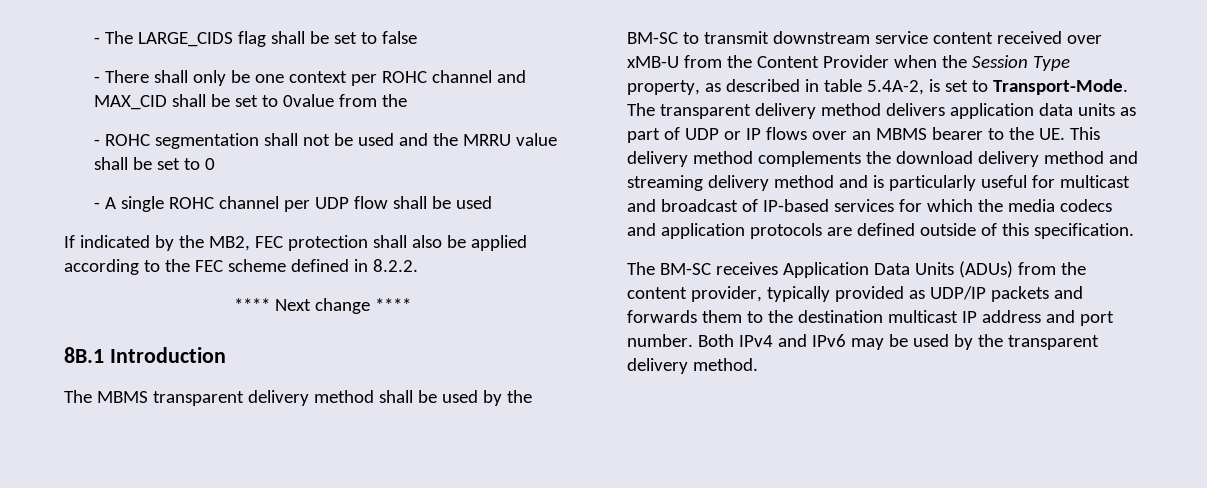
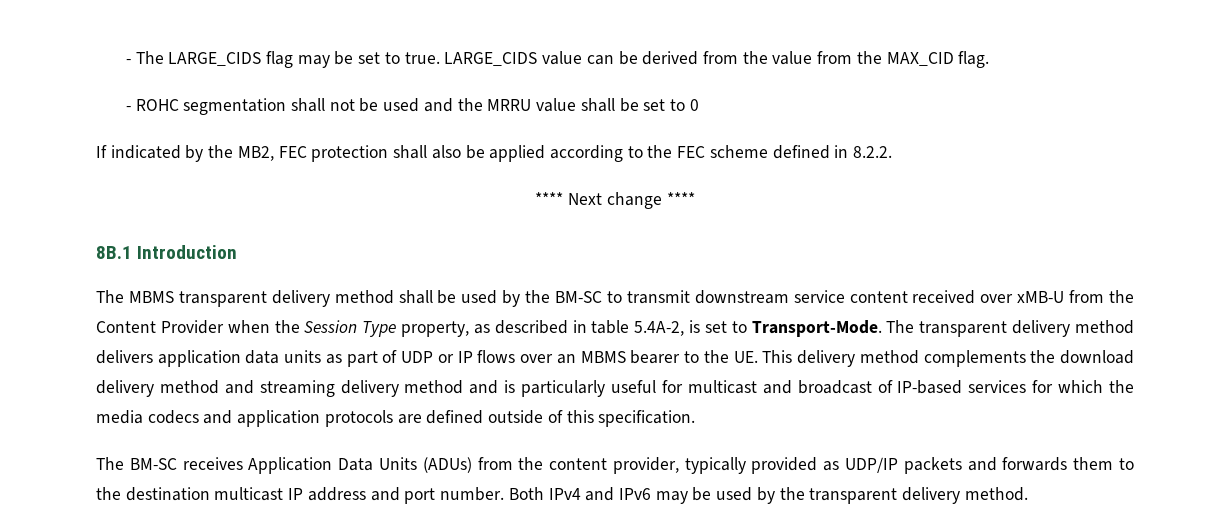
[270,31,417,44] [93,70,526,86] [93,94,407,110] shall be set to false // - There shall only be one context per ROHC channel and MAX_CID shall be set to 0value from the -> [297,51,990,68] may be set to true. LARGE_CIDS value can be derived from the value from the MAX_CID flag.
[93,196,492,212] // - A single ROHC channel per UDP flow shall be used -> (699, 105) none

